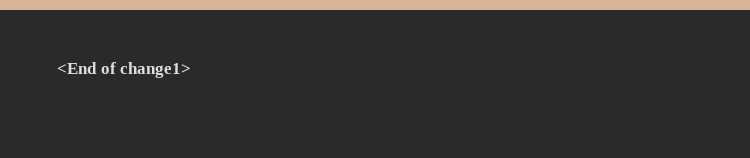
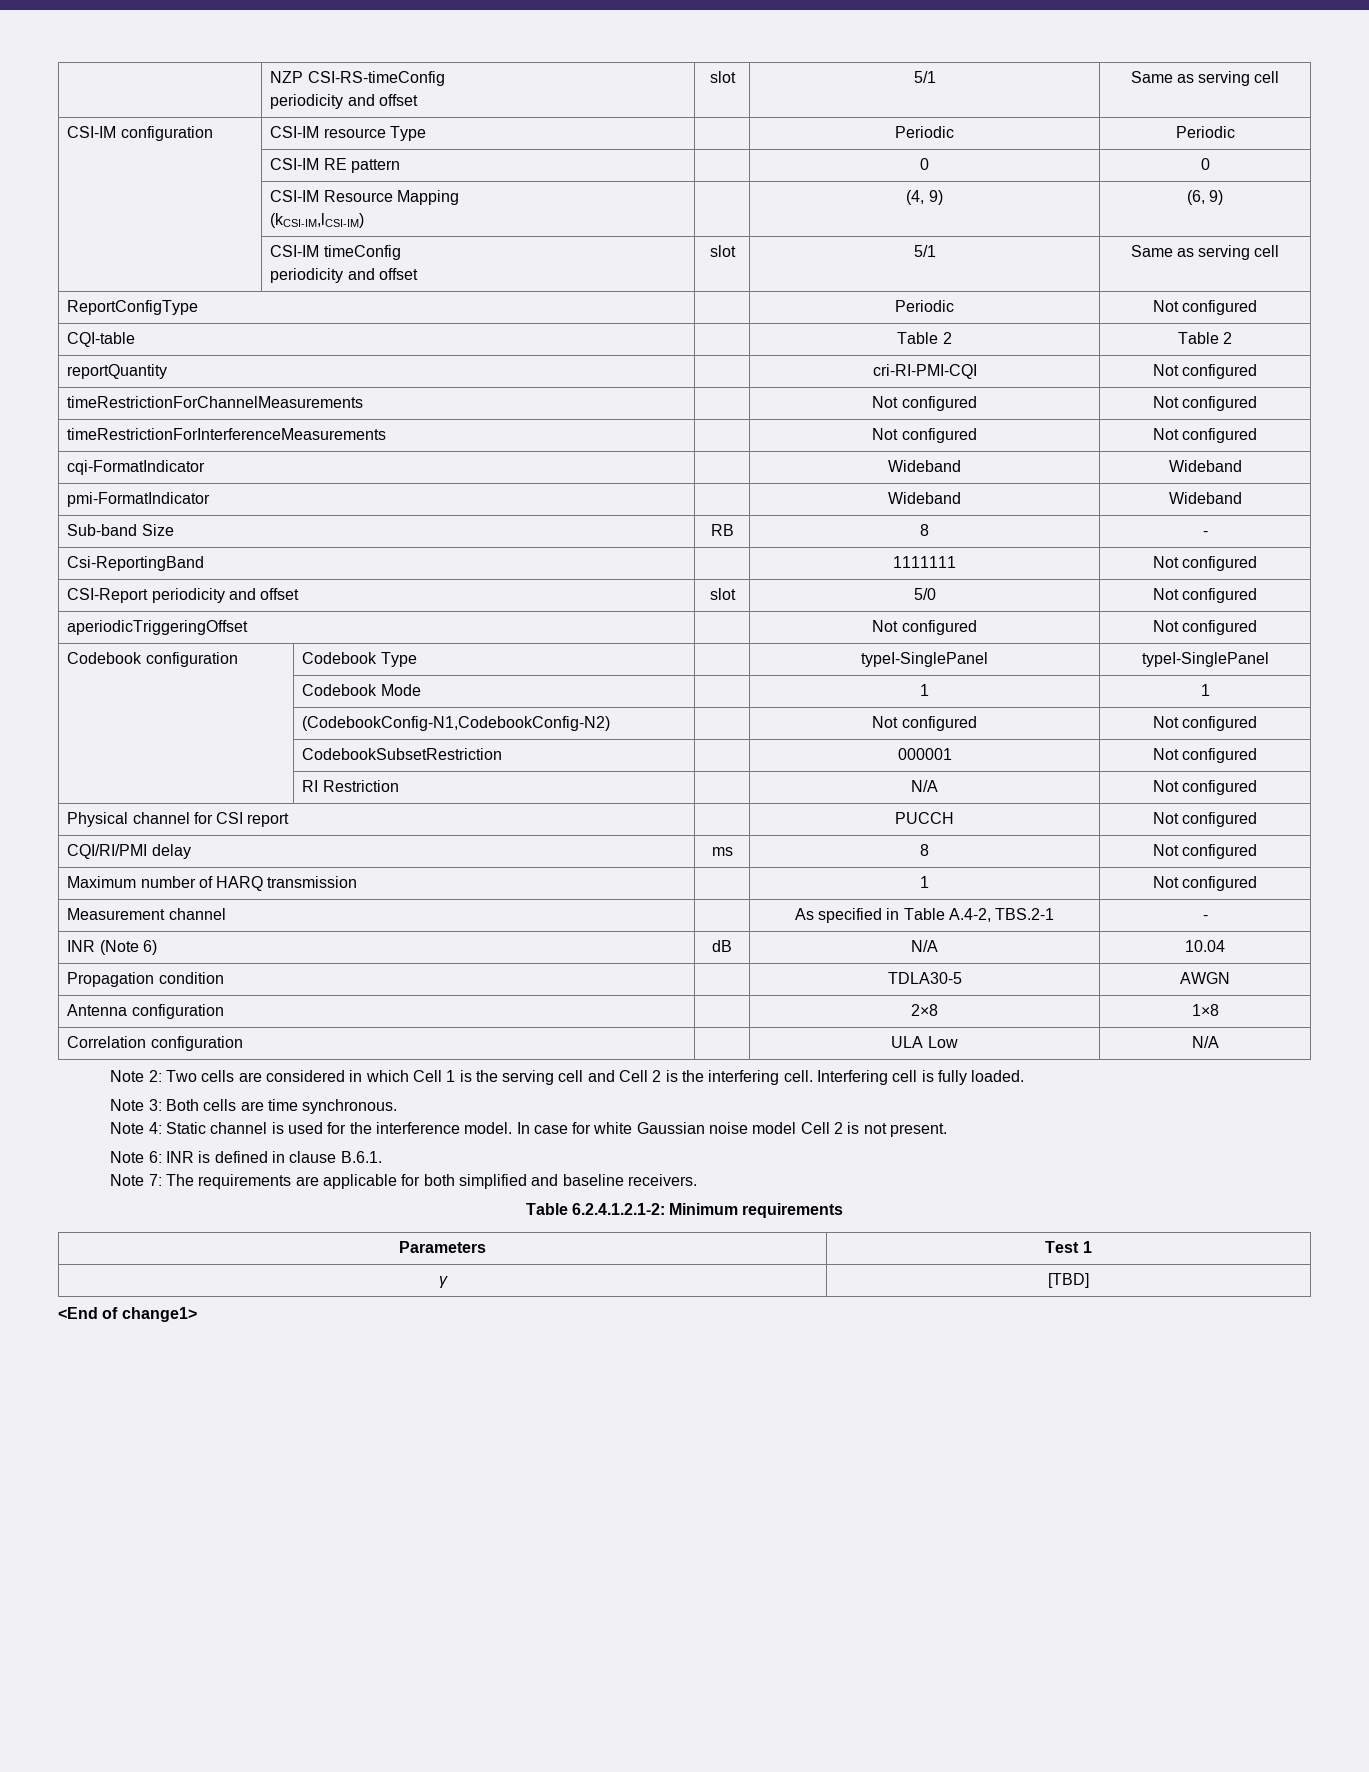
(57, 68) none -> [270,71,445,86] [270,94,418,109] [709,71,736,83] [913,71,936,83] [1130,71,1280,86] [67,126,213,141] [270,126,426,141] [895,126,954,138] [1175,126,1235,138] [270,158,400,173] [920,158,929,170] [1200,158,1210,170] [270,190,459,205] [270,213,365,228] [906,190,943,205] [1186,190,1224,205] [270,245,401,260] [270,268,418,283] [709,245,736,257] [913,245,936,257] [1130,245,1280,260] [67,300,199,315] [895,300,954,312] [1152,300,1258,315] [67,332,136,347] [897,332,952,344] [1177,332,1233,344] [67,364,168,379] [872,364,977,379] [1152,364,1258,379] [67,396,364,408] [872,396,977,411] [1152,396,1258,411] [67,428,387,440] [872,428,977,443] [1152,428,1258,443] [67,460,206,475] [888,460,961,472] [1168,460,1242,472] [67,492,211,507] [888,492,961,504] [1168,492,1242,504] [67,524,174,536] [710,524,734,536] [920,524,929,536] [1202,531,1208,536] [67,556,205,571] [893,556,956,568] [1152,556,1258,571] [67,588,300,603] [709,588,736,600] [913,588,936,600] [1152,588,1258,603] [67,620,249,635] [872,620,977,635] [1152,620,1258,635] [67,652,238,667] [302,652,417,667] [861,652,988,667] [1141,652,1269,667] [302,684,421,696] [920,684,929,696] [1200,684,1210,696] [302,716,611,731] [872,716,977,731] [1152,716,1258,731] [302,748,503,760] [897,748,952,760] [1152,748,1258,763] [302,780,399,792] [911,780,938,792] [1152,780,1258,795] [67,812,290,827] [895,812,954,824] [1152,812,1258,827] [67,844,191,859] [711,847,733,856] [920,844,929,856] [1152,844,1258,859] [67,876,358,891] [920,876,929,888] [1152,876,1258,891] [67,908,226,920] [794,908,1055,923] [1202,915,1208,920] [67,940,157,955] [712,940,732,952] [911,940,938,952] [1185,940,1225,952] [67,972,224,987] [887,972,962,984] [1180,972,1230,984] [67,1004,224,1019] [911,1004,938,1016] [1191,1004,1219,1016] [67,1036,243,1051] [891,1036,958,1048] [1191,1036,1219,1048] [110,1070,1025,1085] [110,1099,398,1114] [110,1122,948,1137] [110,1151,382,1163] [110,1174,697,1189] [525,1203,844,1218] [399,1241,486,1253] [1045,1241,1092,1253] [438,1276,448,1288] [1048,1273,1089,1288] | NZP CSI-RS-timeConfig // periodicity and offset | slot | 5/1 | Same as serving cell // CSI-IM configuration | CSI-IM resource Type | | Periodic | Periodic // | CSI-IM RE pattern | | 0 | 0 // | CSI-IM Resource Mapping // (kCSI-IM,lCSI-IM) | | (4, 9) | (6, 9) // | CSI-IM timeConfig // periodicity and offset | slot | 5/1 | Same as serving cell // ReportConfigType | | Periodic | Not configured // CQI-table | | Table 2 | Table 2 // reportQuantity | | cri-RI-PMI-CQI | Not configured // timeRestrictionForChannelMeasurements | | Not configured | Not configured // timeRestrictionForInterferenceMeasurements | | Not configured | Not configured // cqi-FormatIndicator | | Wideband | Wideband // pmi-FormatIndicator | | Wideband | Wideband // Sub-band Size | RB | 8 | - // Csi-ReportingBand | | 1111111 | Not configured // CSI-Report periodicity and offset | slot | 5/0 | Not configured // aperiodicTriggeringOffset | | Not configured | Not configured // Codebook configuration | Codebook Type | | typeI-SinglePanel | typeI-SinglePanel // | Codebook Mode | | 1 | 1 // | (CodebookConfig-N1,CodebookConfig-N2) | | Not configured | Not configured // | CodebookSubsetRestriction | | 000001 | Not configured // | RI Restriction | | N/A | Not configured // Physical channel for CSI report | | PUCCH | Not configured // CQI/RI/PMI delay | ms | 8 | Not configured // Maximum number of HARQ transmission | | 1 | Not configured // Measurement channel | | As specified in Table A.4-2, TBS.2-1 | - // INR (Note 6) | dB | N/A | 10.04 // Propagation condition | | TDLA30-5 | AWGN // Antenna configuration | | 2×8 | 1×8 // Correlation configuration | | ULA Low | N/A // Note 2: Two cells are considered in which Cell 1 is the serving cell and Cell 2 is the interfering cell. Interfering cell is fully loaded. // Note 3: Both cells are time synchronous. // Note 4: Static channel is used for the interference model. In case for white Gaussian noise model Cell 2 is not present. // Note 6: INR is defined in clause B.6.1. // Note 7: The requirements are applicable for both simplified and baseline receivers. // Table 6.2.4.1.2.1-2: Minimum requirements // Parameters | Test 1 // γ | [TBD] //

